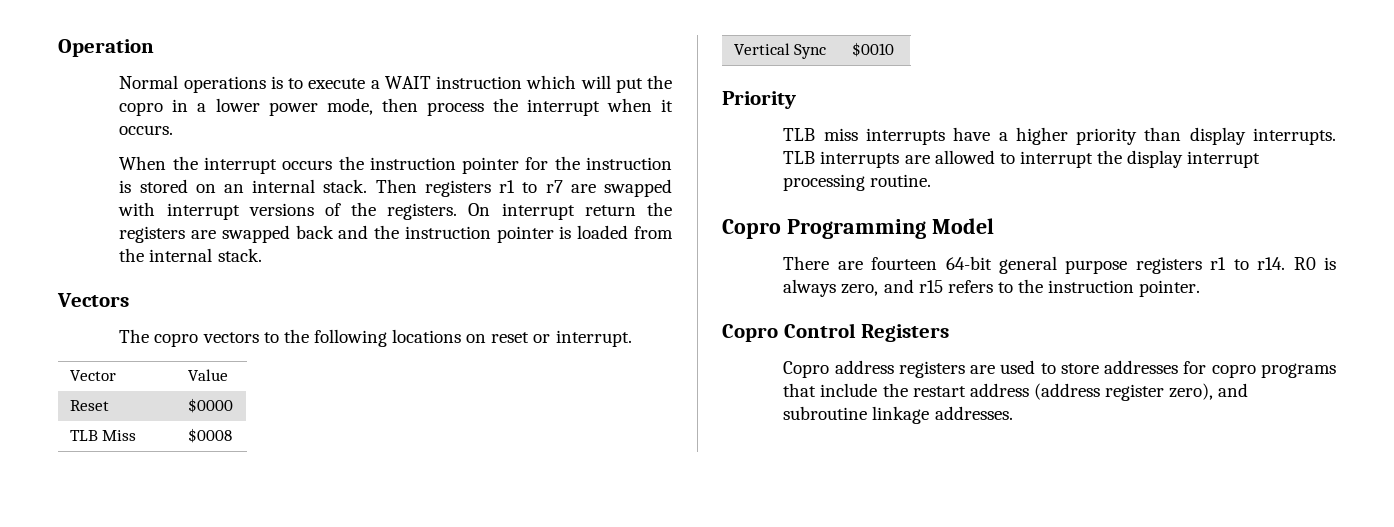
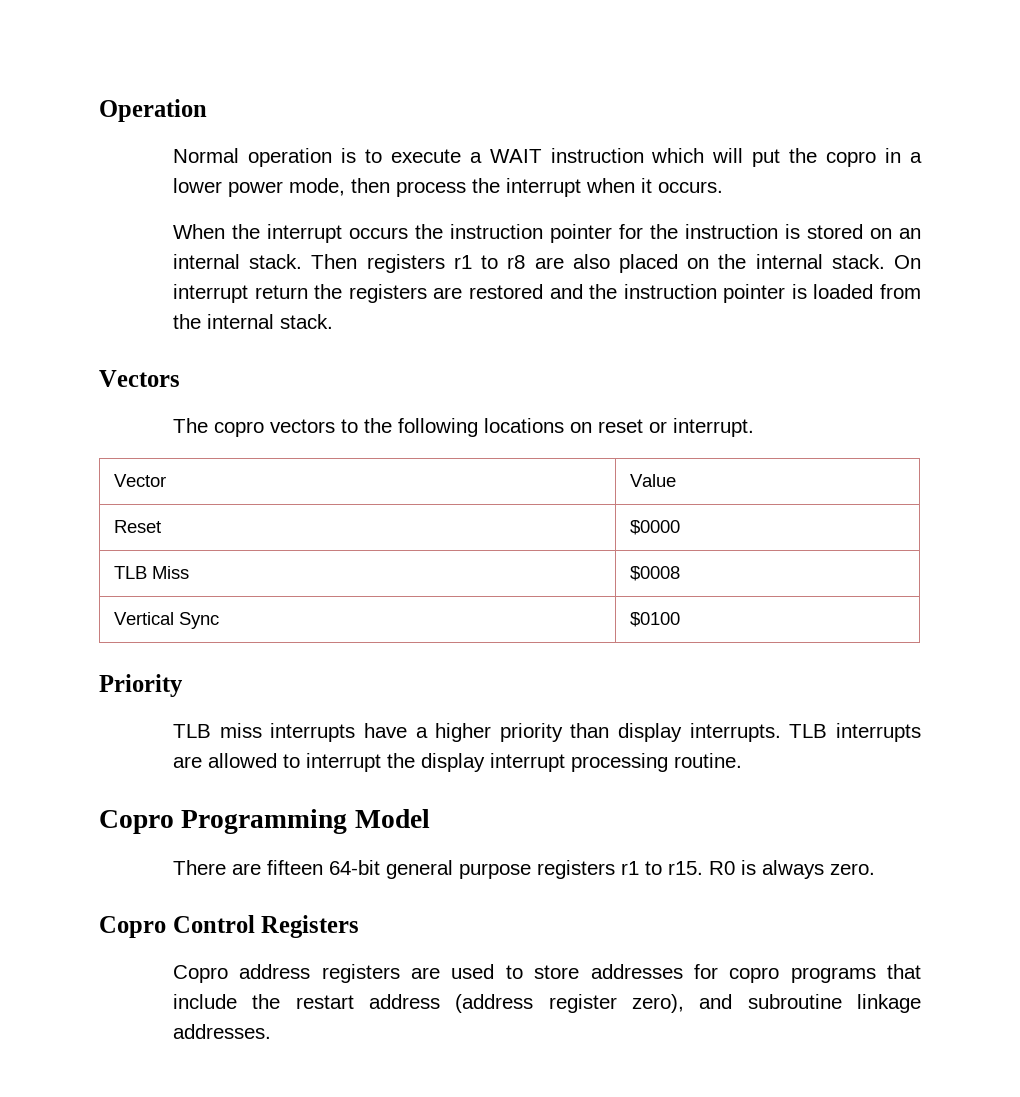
[183,76,266,93] operations -> [247,148,332,167] operation
[545,179,672,197] [118,202,458,220] r7 are swapped with interrupt versions of the registers. -> [507,254,885,273] r8 are also placed on the internal stack.
[221,225,334,243] swapped back -> [468,284,543,299] restored
[851,42,894,57] $0010 -> [630,612,681,627] $0100
[871,257,938,270] fourteen -> [267,860,324,875] fifteen
[1257,257,1286,270] r14. -> [668,861,704,875] r15.
[841,279,1201,297] zero, and r15 refers to the instruction pointer. -> [830,863,876,875] zero.

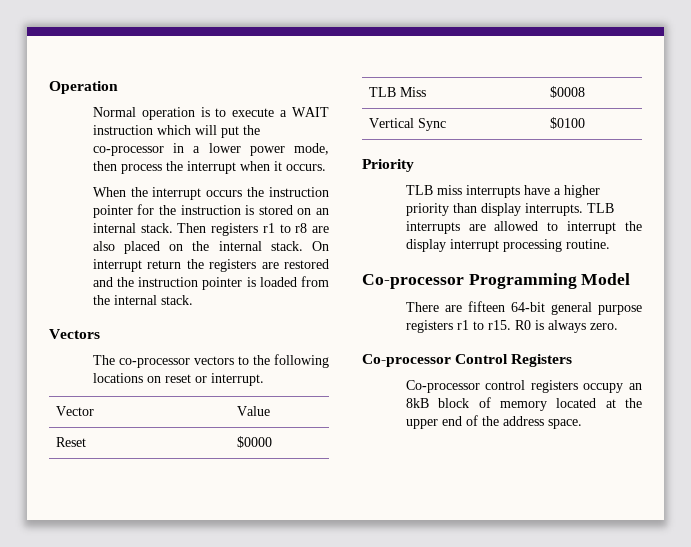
[826,151,877,167] copro -> [92,146,164,156] co-processor
[214,421,265,437] copro -> [118,358,190,368] co-processor
[99,810,174,834] Copro -> [362,274,464,289] Co-processor
[99,916,166,938] Copro -> [362,354,451,367] Co-processor
[173,964,921,983] [173,994,921,1013] [173,1024,272,1039] Copro address registers are used to store addresses for copro programs that include the restart address (address register zero), and subroutine linkage addresses. -> [405,380,642,393] [405,397,642,411] [405,415,582,429] Co-processor control registers occupy an 8kB block of memory located at the upper end of the address space.

